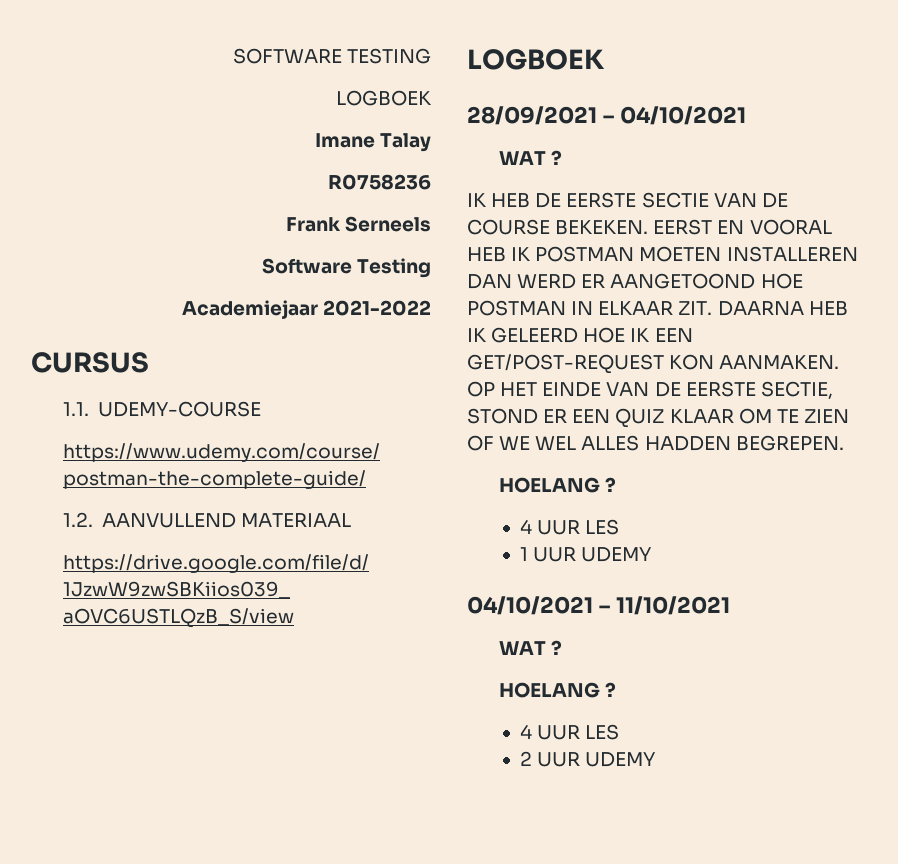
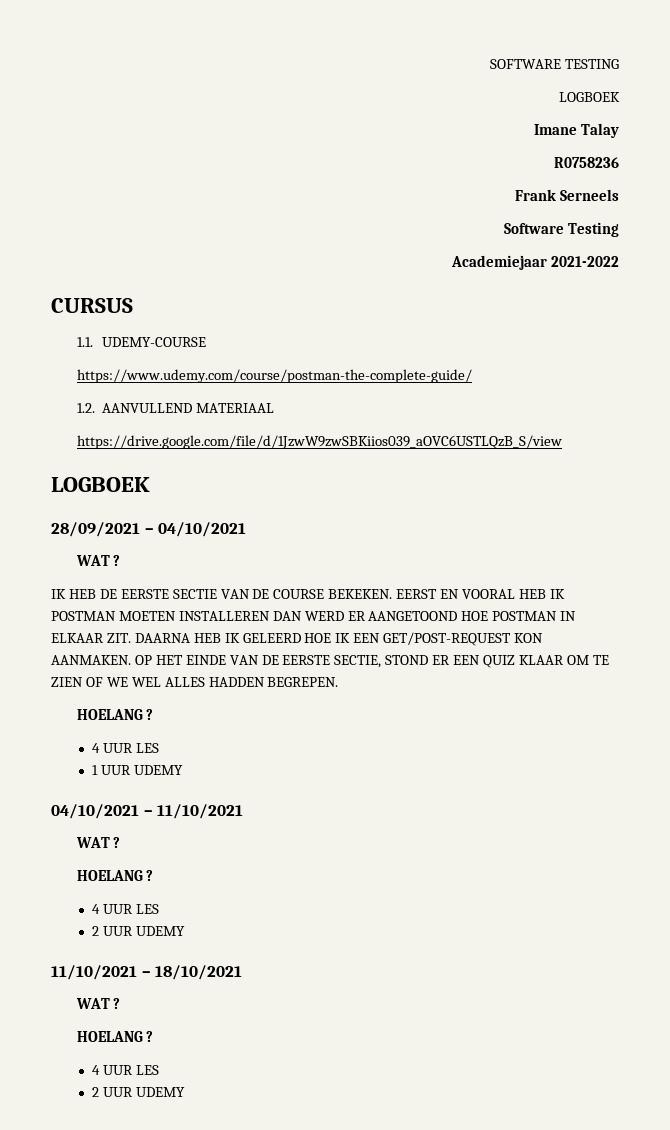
(656, 759) none -> [51,965,243,980] [75,998,121,1009] [76,1031,154,1042] [92,1065,160,1075] [92,1087,186,1097] // 11/10/2021 – 18/10/2021 // WAT ? // HOELANG ? // 4 UUR LES // 2 UUR UDEMY

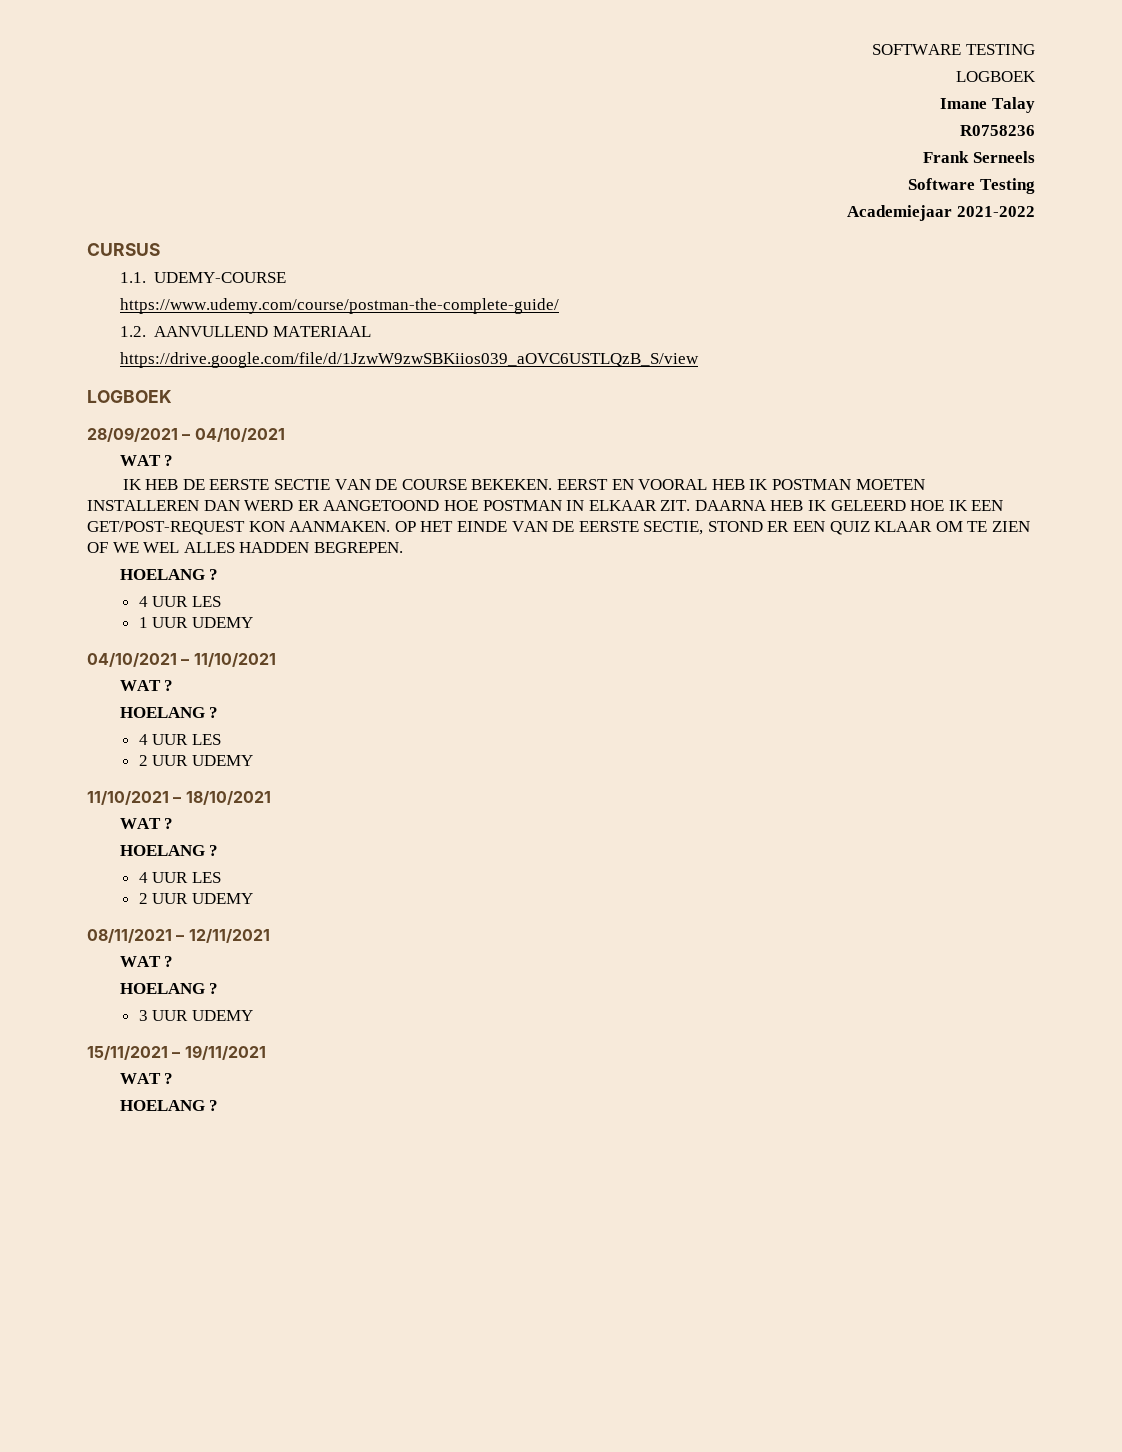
(186, 1092) none -> [87,929,270,943] [119,956,174,967] [119,983,219,994] [138,1010,253,1021] [87,1045,266,1060] [119,1073,174,1084] [119,1100,219,1111] // 08/11/2021 – 12/11/2021 // WAT ? // HOELANG ? // 3 UUR UDEMY // 15/11/2021 – 19/11/2021 // WAT ? // HOELANG ?

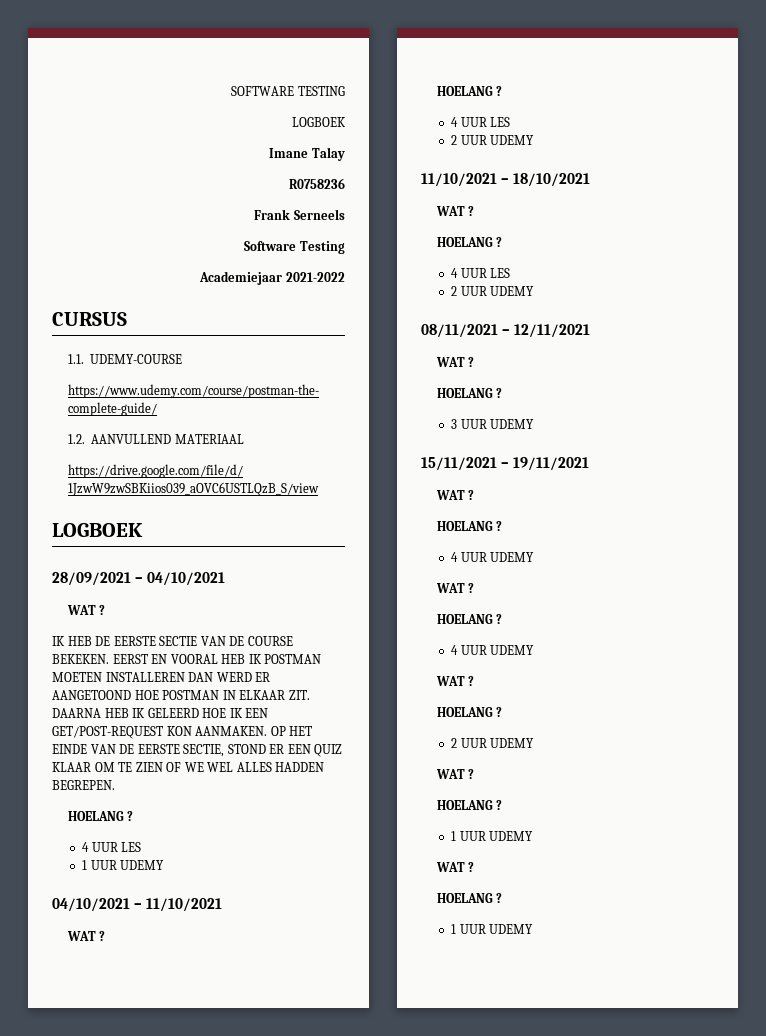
(219, 1105) none -> [451,552,535,562] [435,583,475,593] [436,614,503,624] [451,645,535,655] [435,676,475,686] [436,707,503,717] [451,738,535,748] [435,769,475,779] [436,800,503,810] [451,831,534,841] [435,862,475,872] [436,893,503,903] [451,924,534,934] // 4 UUR UDEMY // WAT ? // HOELANG ? // 4 UUR UDEMY // WAT ? // HOELANG ? // 2 UUR UDEMY // WAT ? // HOELANG ? // 1 UUR UDEMY // WAT ? // HOELANG ? // 1 UUR UDEMY

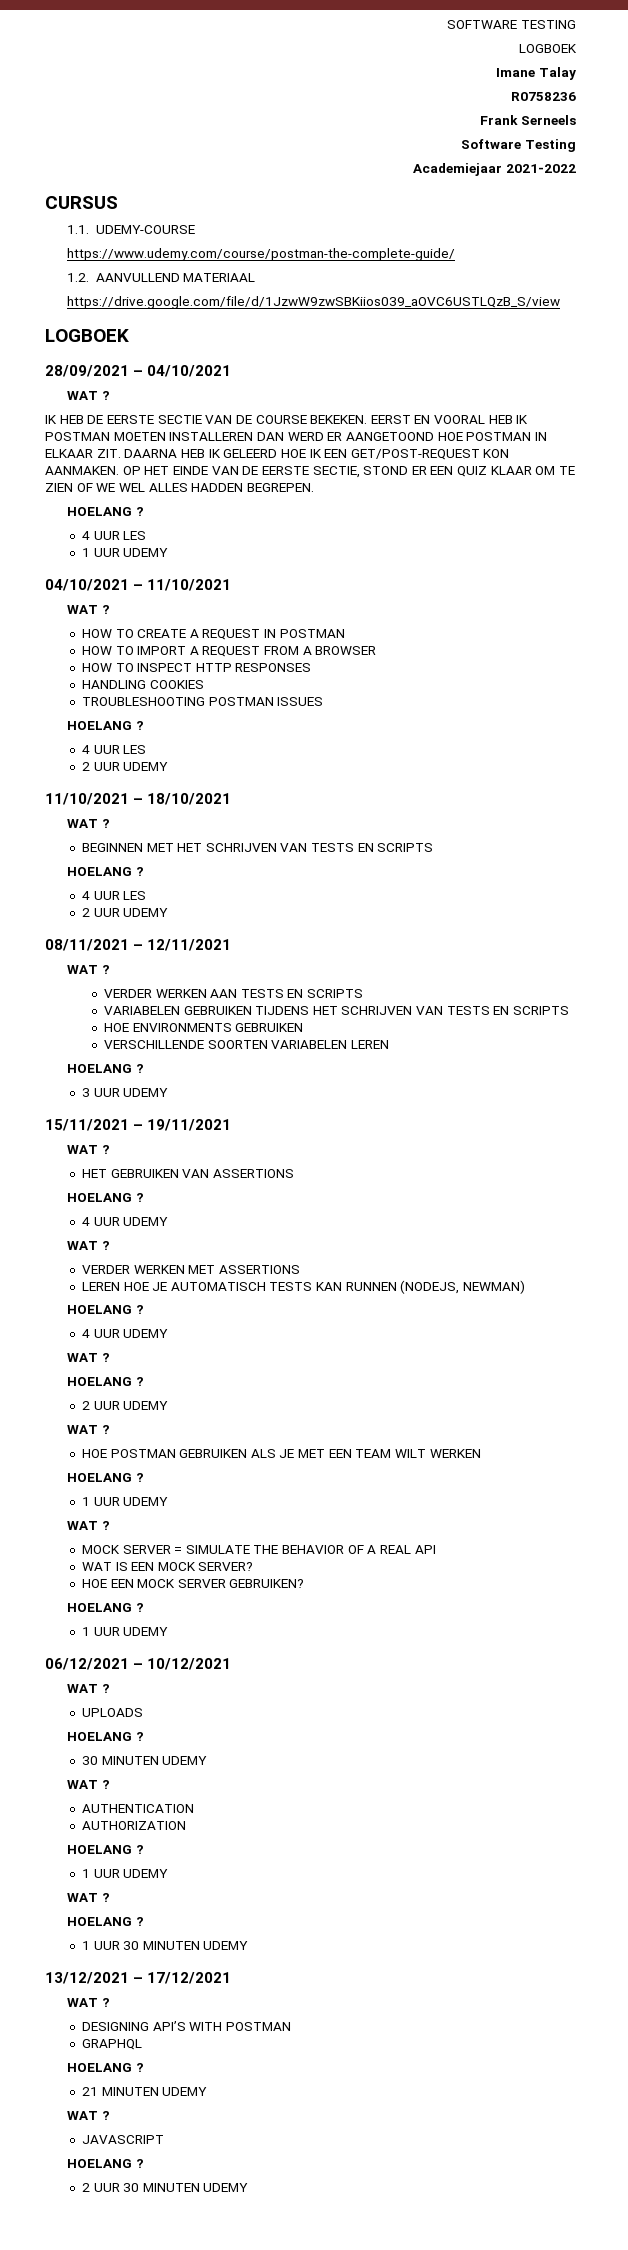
(106, 936) none -> [81,629,345,640] [81,646,377,657] [81,663,312,672] [81,680,204,689] [81,697,324,706] // HOW TO CREATE A REQUEST IN POSTMAN // HOW TO IMPORT A REQUEST FROM A BROWSER // HOW TO INSPECT HTTP RESPONSES // HANDLING COOKIES // TROUBLESHOOTING POSTMAN ISSUES
(475, 211) none -> [81,843,434,852] // BEGINNEN MET HET SCHRIJVEN VAN TESTS EN SCRIPTS
(475, 362) none -> [103,989,364,998] [103,1006,570,1015] [103,1023,304,1032] [103,1040,389,1049] // VERDER WERKEN AAN TESTS EN SCRIPTS // VARIABELEN GEBRUIKEN TIJDENS HET SCHRIJVEN VAN TESTS EN SCRIPTS // HOE ENVIRONMENTS GEBRUIKEN // VERSCHILLENDE SOORTEN VARIABELEN LEREN
[436,521,503,531] [451,552,535,562] [435,583,475,593] // HOELANG ? // 4 UUR UDEMY // WAT ? -> [81,1169,294,1178] [67,1193,144,1202] [81,1217,169,1226] [67,1241,110,1250] [81,1265,300,1274] [81,1280,526,1294] // HET GEBRUIKEN VAN ASSERTIONS // HOELANG ? // 4 UUR UDEMY // WAT ? // VERDER WERKEN MET ASSERTIONS // LEREN HOE JE AUTOMATISCH TESTS KAN RUNNEN (NODEJS, NEWMAN)
(475, 774) none -> [81,1449,481,1458] [67,1473,144,1482] [81,1497,169,1506] [67,1521,110,1530] [81,1545,436,1554] [81,1562,254,1571] [81,1579,305,1588] [67,1603,144,1612] [81,1627,169,1636] [45,1658,232,1670] [67,1684,110,1693] [81,1708,143,1717] [67,1732,144,1741] [81,1756,208,1765] [67,1780,110,1789] [81,1804,194,1813] [81,1821,186,1830] // HOE POSTMAN GEBRUIKEN ALS JE MET EEN TEAM WILT WERKEN // HOELANG ? // 1 UUR UDEMY // WAT ? // MOCK SERVER = SIMULATE THE BEHAVIOR OF A REAL API // WAT IS EEN MOCK SERVER? // HOE EEN MOCK SERVER GEBRUIKEN? // HOELANG ? // 1 UUR UDEMY // 06/12/2021 – 10/12/2021 // WAT ? // UPLOADS // HOELANG ? // 30 MINUTEN UDEMY // WAT ? // AUTHENTICATION // AUTHORIZATION
[489,924,534,934] UDEMY -> [123,1941,249,1950] [45,1972,232,1984] [67,1998,110,2007] [81,2021,291,2031] [81,2039,142,2050] [67,2063,144,2072] [81,2087,208,2096] [67,2111,110,2120] [81,2135,164,2144] [67,2159,144,2168] [81,2183,249,2192] 30 MINUTEN UDEMY // 13/12/2021 – 17/12/2021 // WAT ? // DESIGNING API’S WITH POSTMAN // GRAPHQL // HOELANG ? // 21 MINUTEN UDEMY // WAT ? // JAVASCRIPT // HOELANG ? // 2 UUR 30 MINUTEN UDEMY

